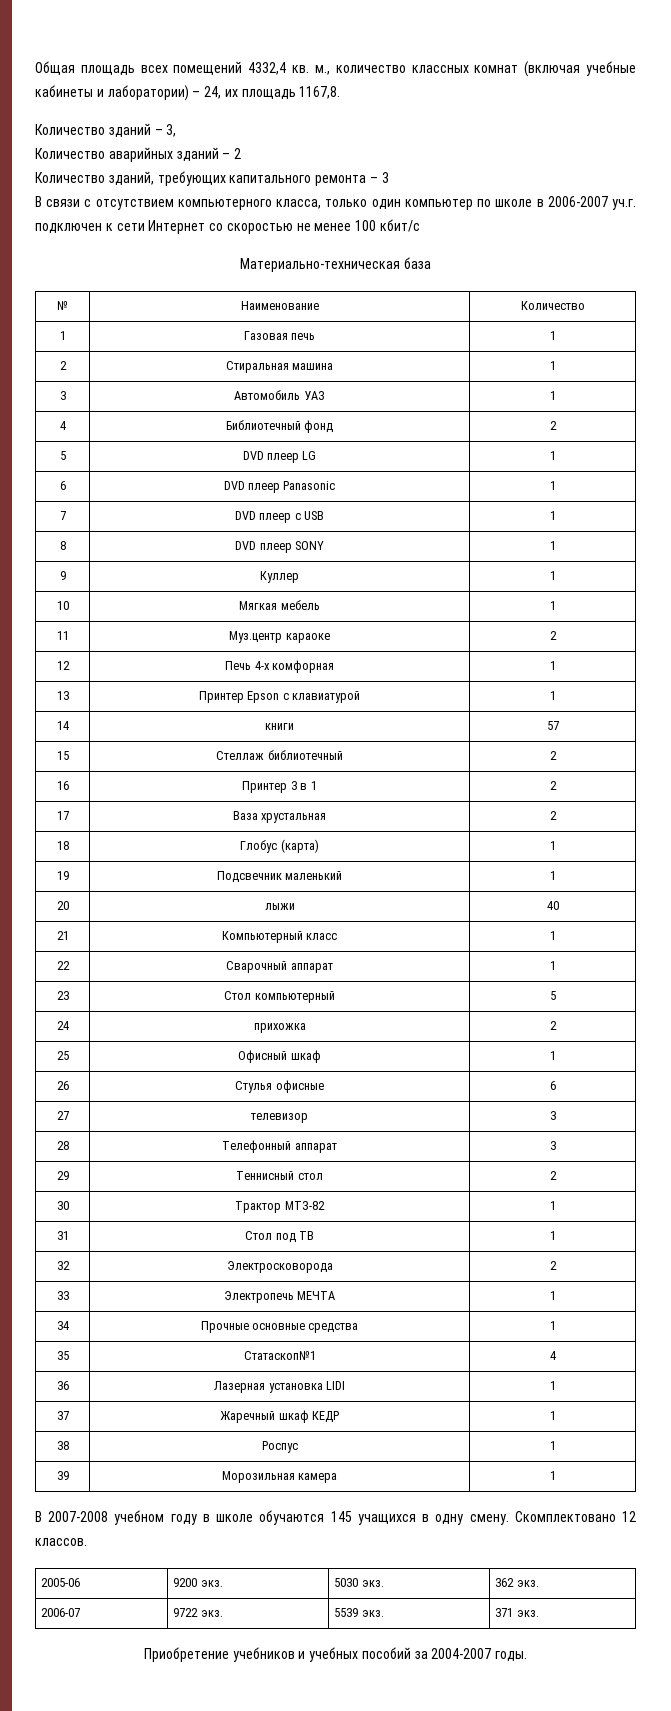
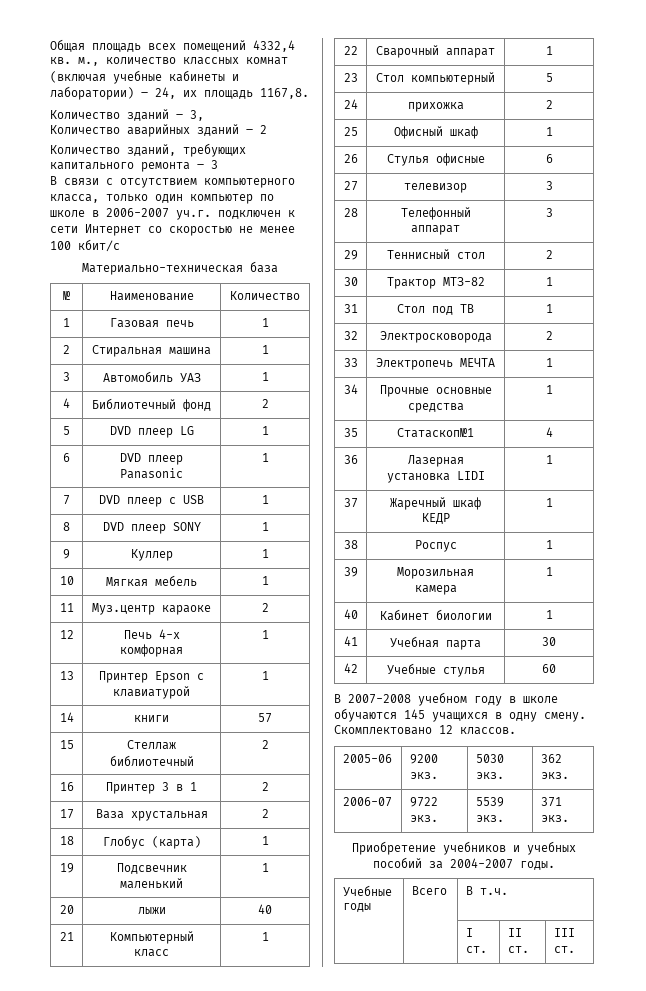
(556, 1475) none -> [343,609,358,619] [379,609,492,621] [545,610,553,619] [343,636,358,646] [390,636,481,650] [542,637,556,646] [343,663,358,673] [386,663,485,677] [542,664,556,673] // 40 | Кабинет биологии | 1 // 41 | Учебная парта | 30 // 42 | Учебные стулья | 60
(528, 1656) none -> [342,885,392,897] [342,903,371,912] [411,886,447,895] [465,886,508,895] [465,928,473,937] [465,946,487,953] [507,928,522,937] [507,946,529,953] [553,928,575,937] [553,946,575,953] // Учебные годы | Всего | В т.ч. // | | I ст. | II ст. | III ст.

